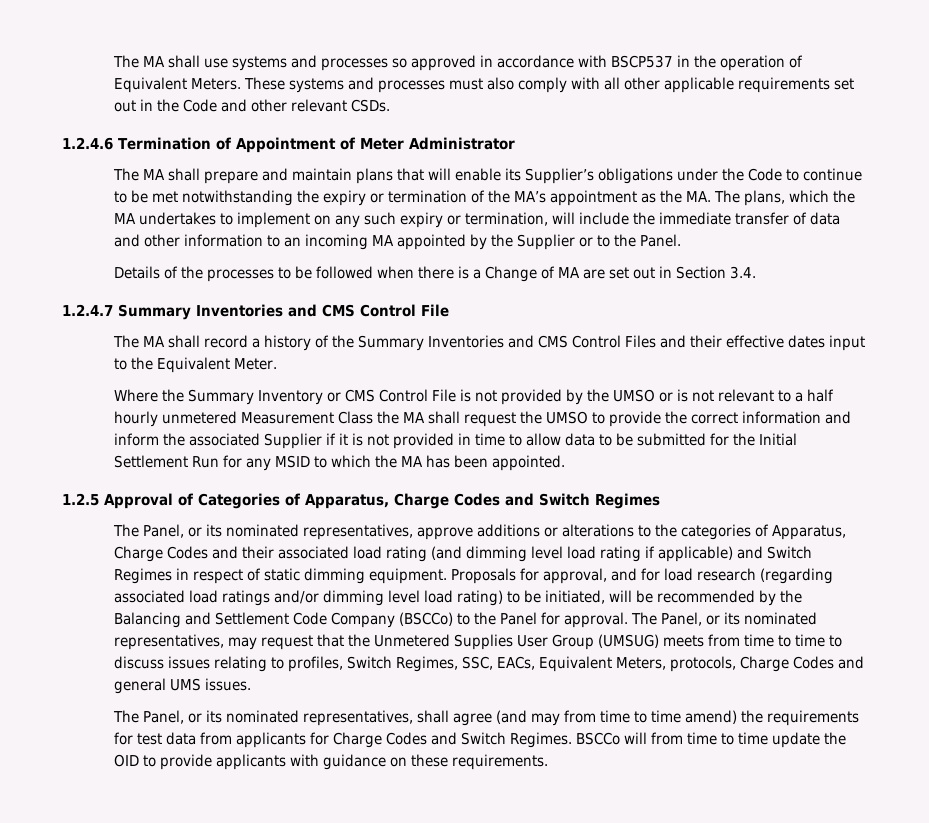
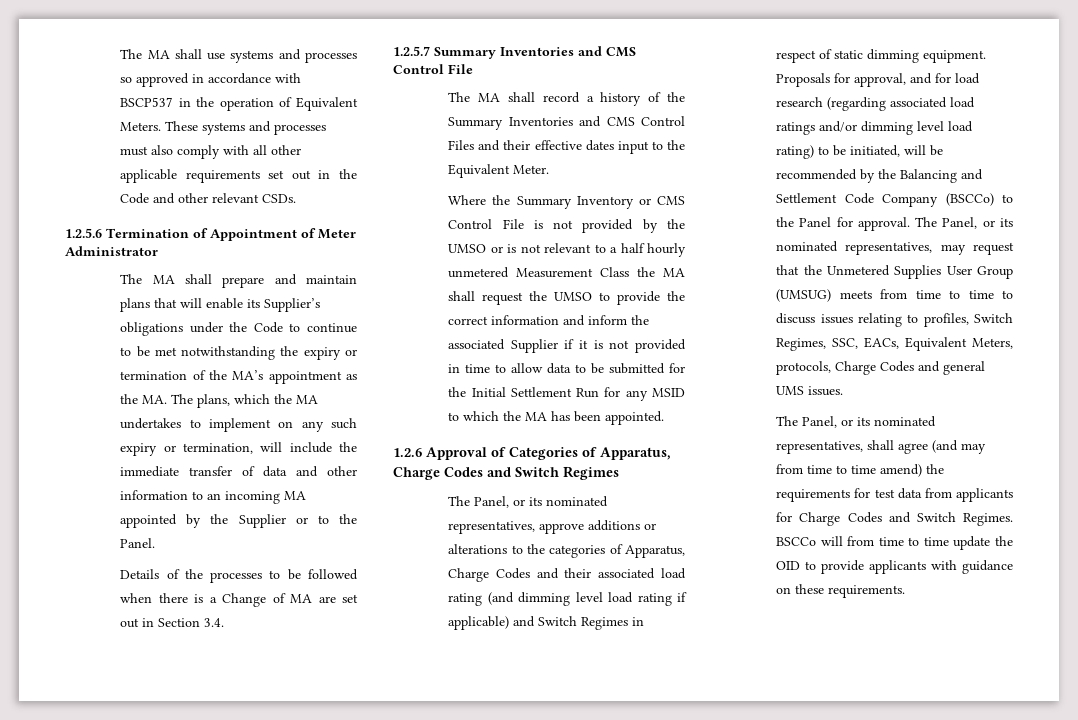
[62,137,113,150] 1.2.4.6 -> [65,228,102,238] 1.2.5.6
[62,304,113,316] 1.2.4.7 -> [393,46,430,56] 1.2.5.7
[62,493,99,506] 1.2.5 -> [393,448,422,457] 1.2.6

